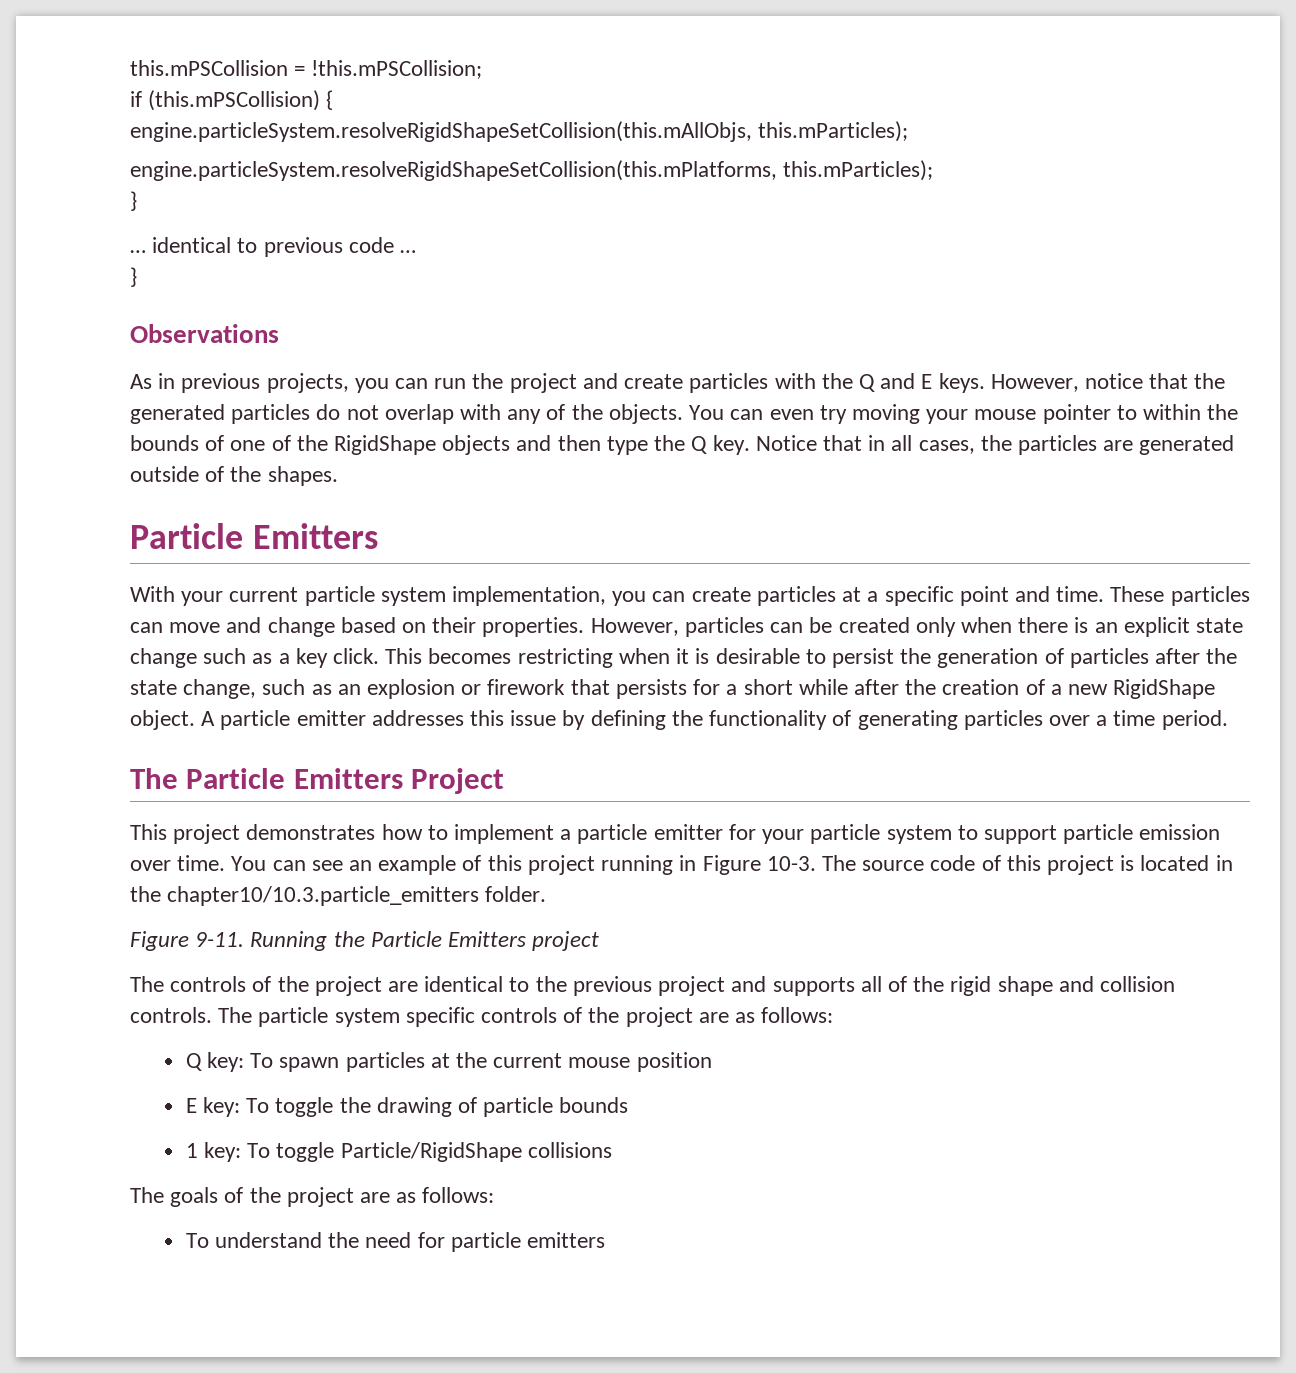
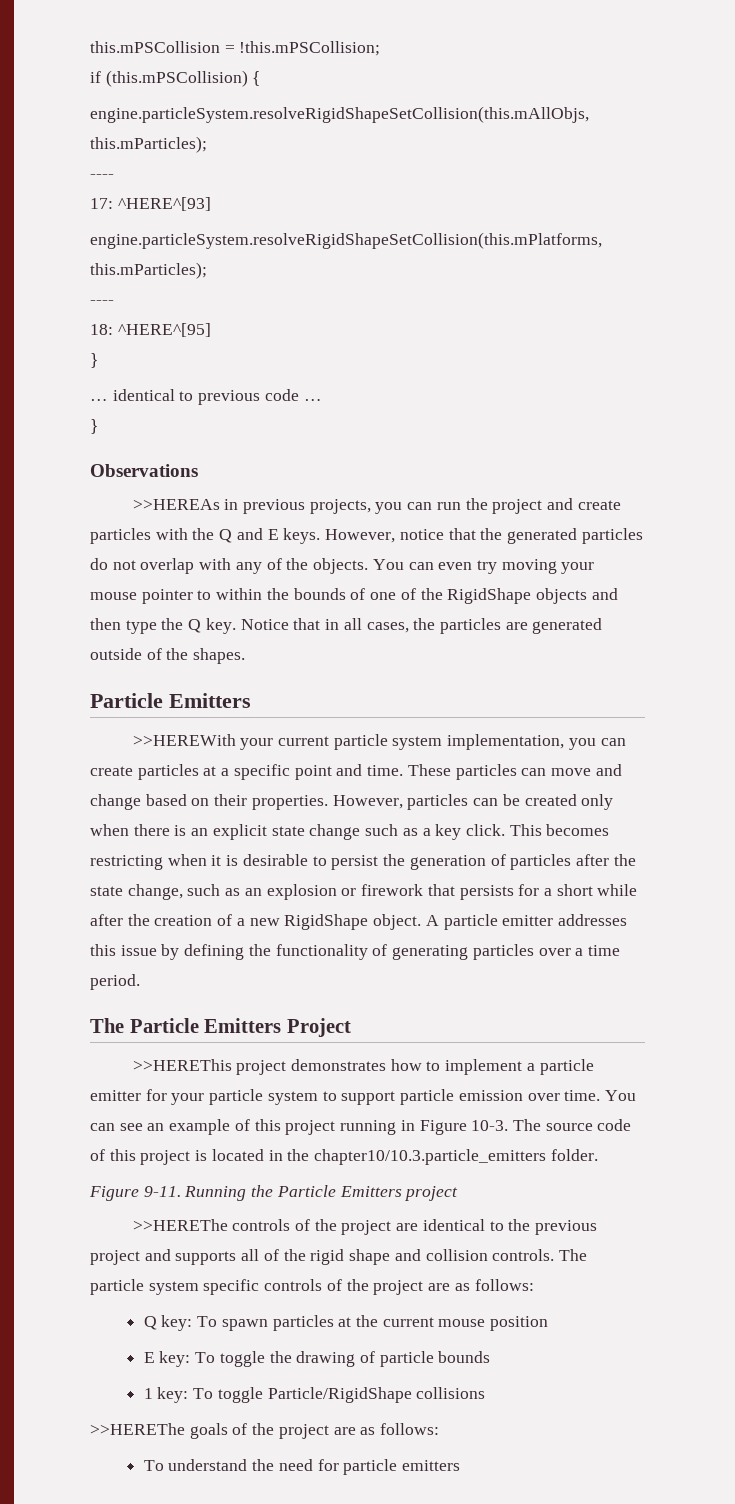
(909, 131) none -> [90,174,114,179] [90,197,211,211] // ---- // 17: ^HERE^[93]
(934, 170) none -> [90,300,114,305] [90,323,211,337] // ---- // 18: ^HERE^[95]
[130,374,152,389] As -> [132,499,220,510] >>HEREAs
[130,586,175,602] With -> [132,734,236,746] >>HEREWith
[130,824,167,840] This -> [132,1059,232,1071] >>HEREThis
[130,976,164,992] The -> [132,1219,228,1231] >>HEREThe
[130,1187,164,1203] The -> [90,1423,185,1435] >>HEREThe

